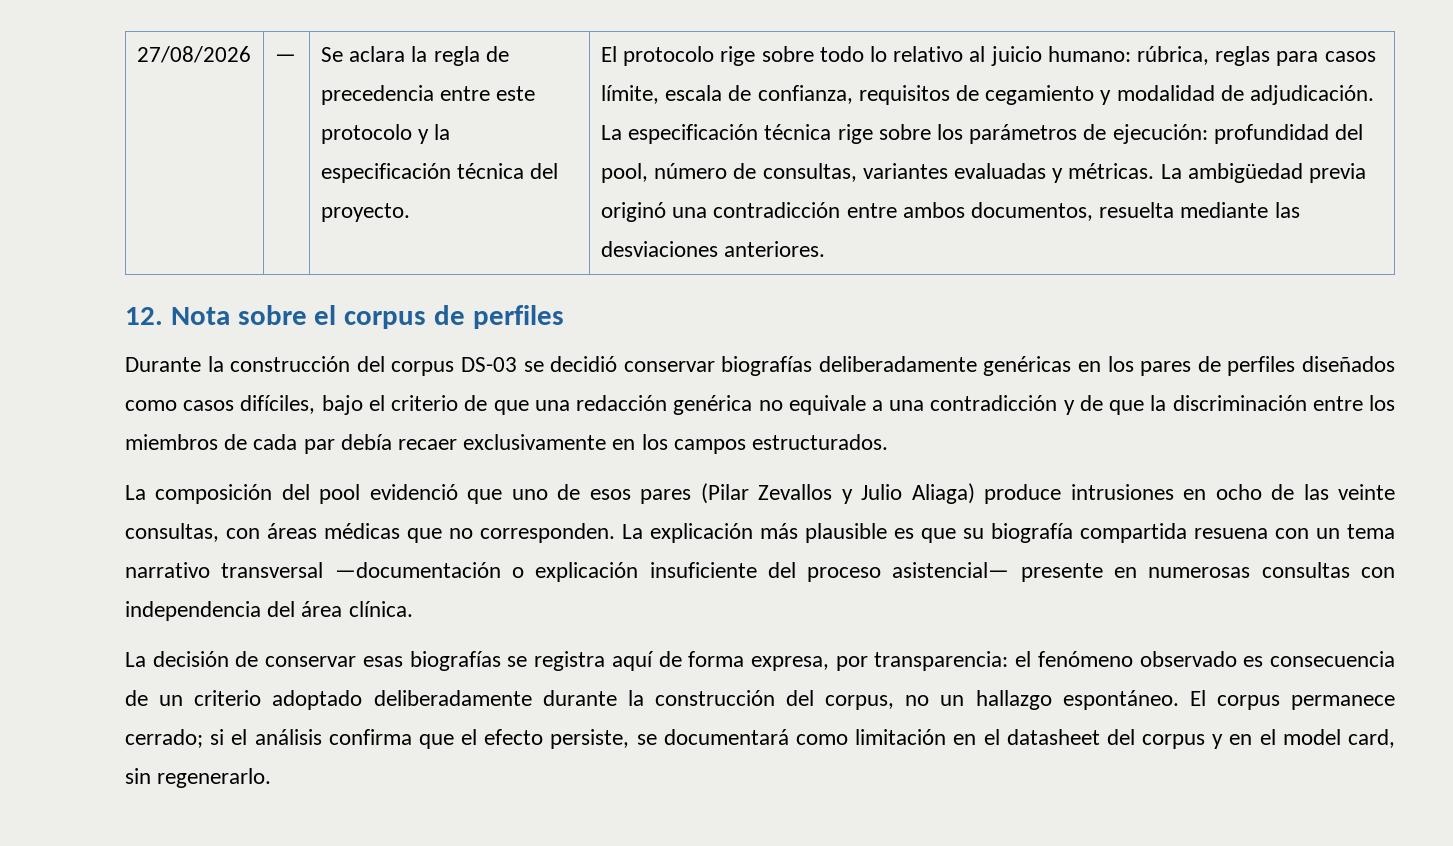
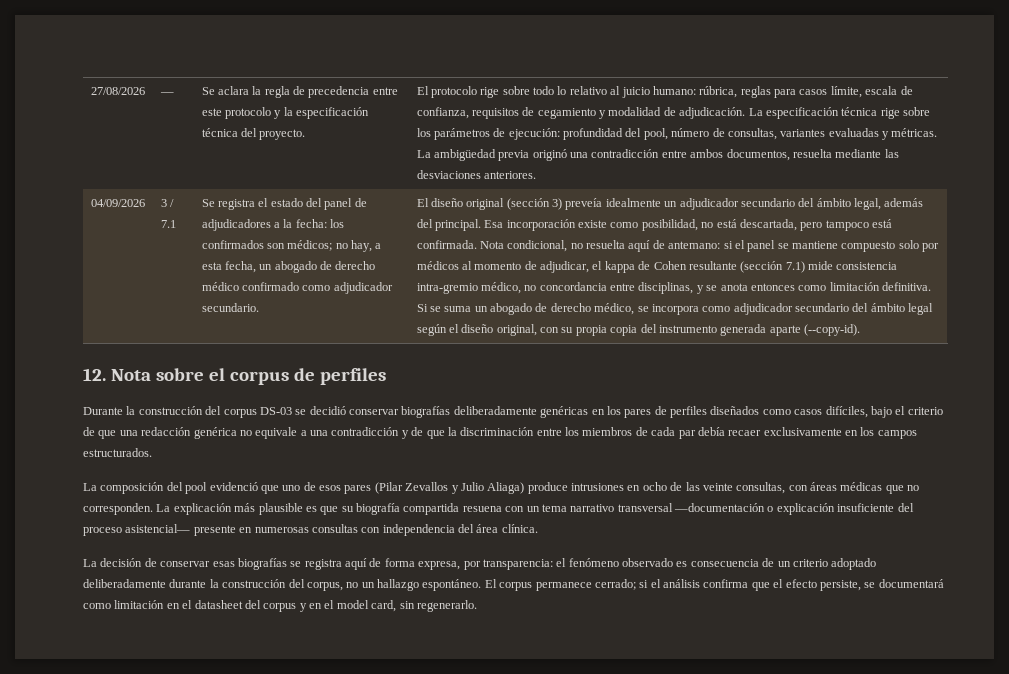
(826, 249) none -> [90,199,145,207] [160,199,174,207] [160,220,176,228] [201,198,367,210] [201,219,345,231] [201,240,382,252] [201,261,376,273] [201,282,393,294] [201,303,259,312] [416,198,924,210] [416,219,893,231] [416,240,940,252] [416,261,898,273] [416,282,932,294] [416,303,934,315] [416,324,861,336] // 04/09/2026 | 3 / 7.1 | Se registra el estado del panel de adjudicadores a la fecha: los confirmados son médicos; no hay, a esta fecha, un abogado de derecho médico confirmado como adjudicador secundario. | El diseño original (sección 3) preveía idealmente un adjudicador secundario del ámbito legal, además del principal. Esa incorporación existe como posibilidad, no está descartada, pero tampoco está confirmada. Nota condicional, no resuelta aquí de antemano: si el panel se mantiene compuesto solo por médicos al momento de adjudicar, el kappa de Cohen resultante (sección 7.1) mide consistencia intra-gremio médico, no concordancia entre disciplinas, y se anota entonces como limitación definitiva. Si se suma un abogado de derecho médico, se incorpora como adjudicador secundario del ámbito legal según el diseño original, con su propia copia del instrumento generada aparte (--copy-id).

